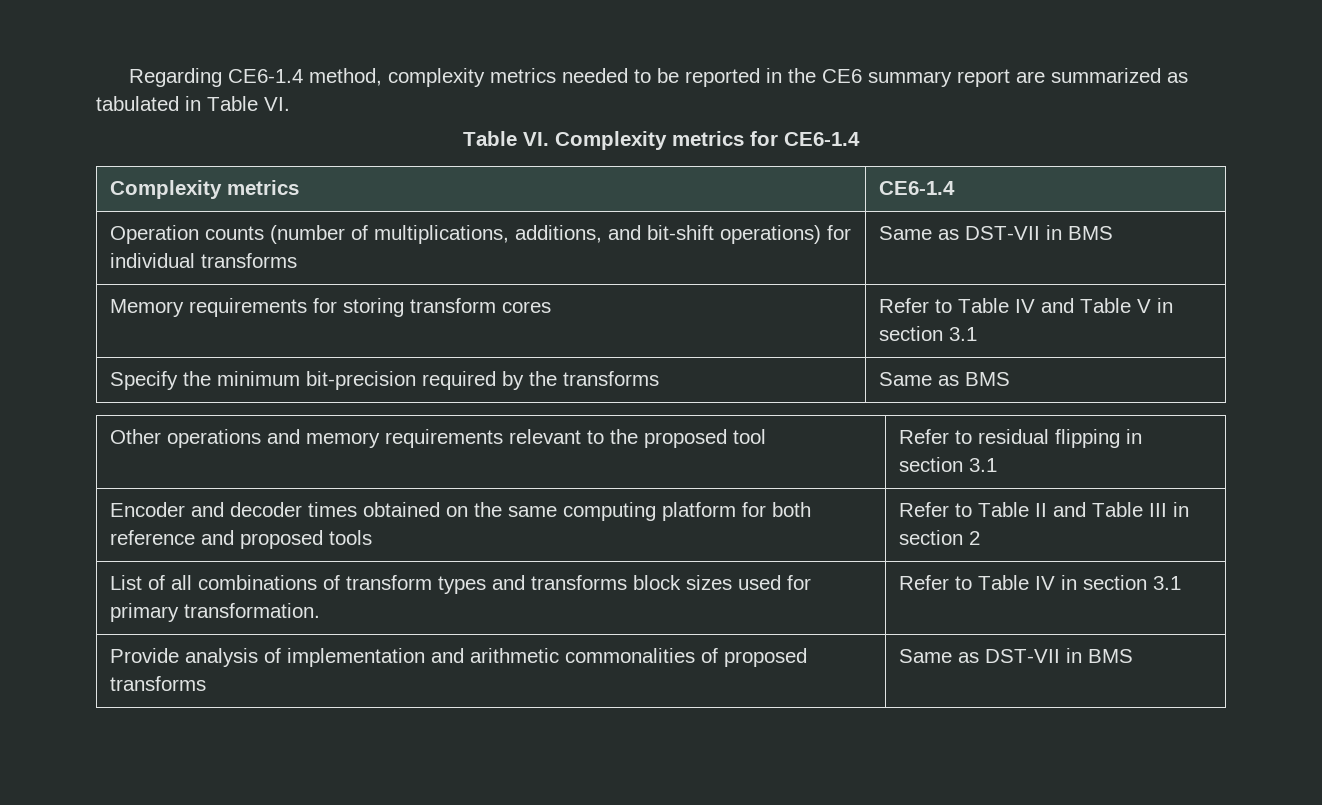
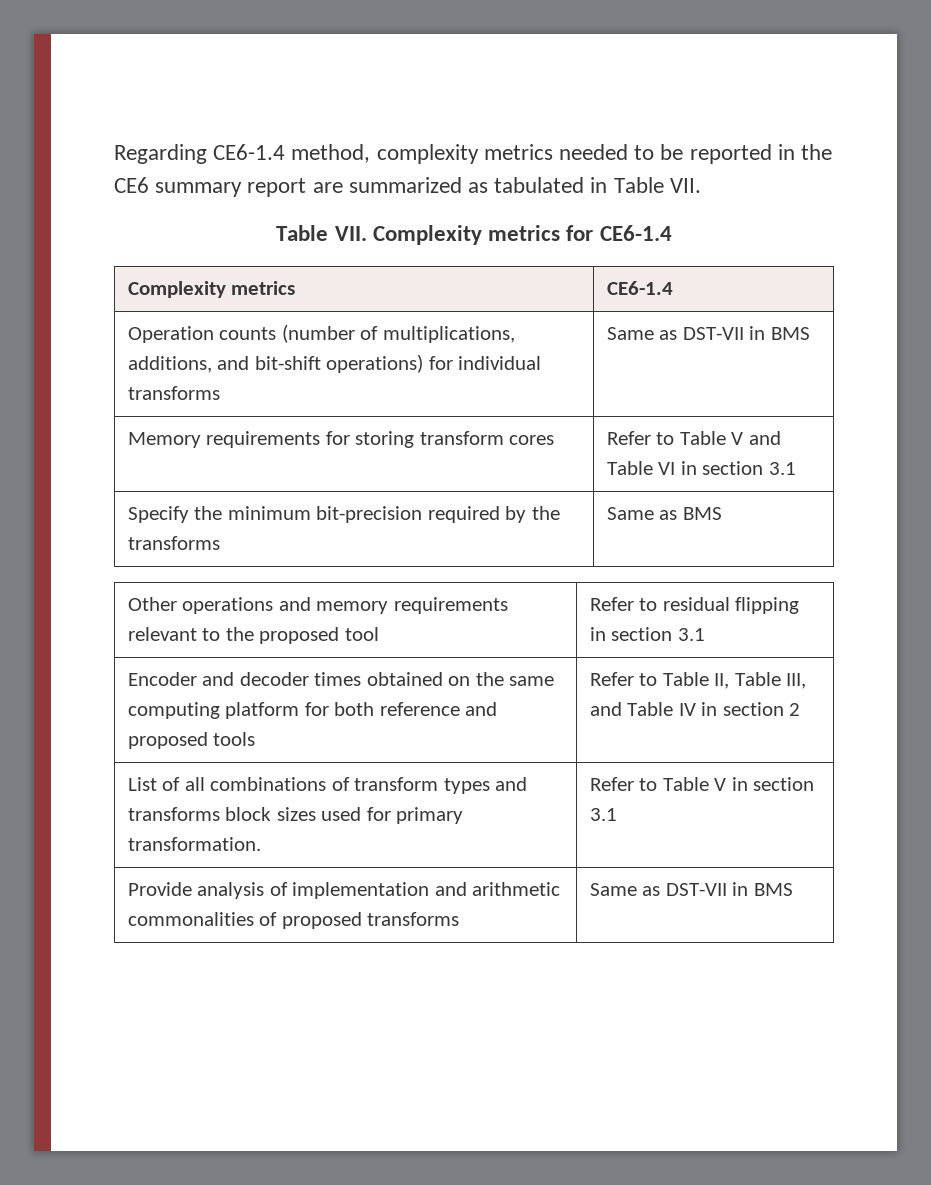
[264,97,290,111] [463,131,549,146] VI. // Table VI. -> [669,178,701,193] [276,225,367,241] VII. // Table VII.
[1015,298,1152,313] IV and Table V -> [731,431,781,445] [606,461,676,475] V and Table VI
[1035,502,1168,517] II and Table III -> [714,672,807,689] [589,702,696,716] II, Table III, and Table IV
[1035,576,1056,590] IV -> [714,778,727,791] V

